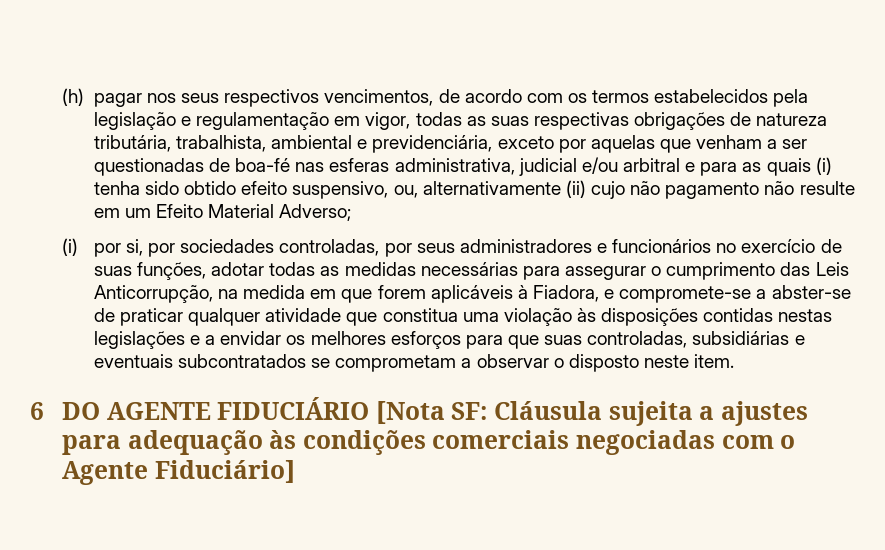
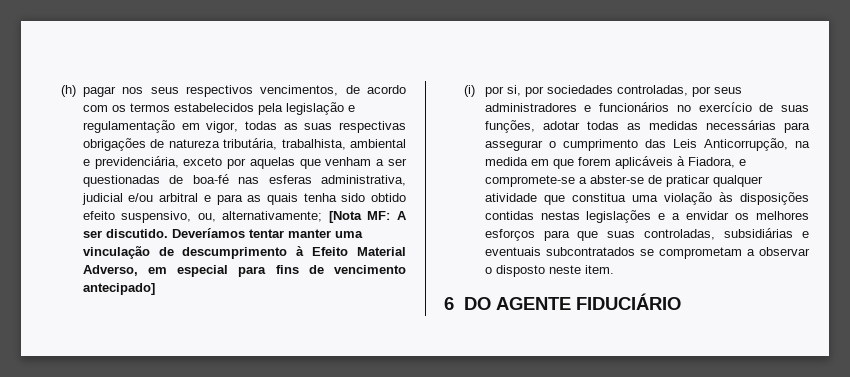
[815,157,832,175] (i) -> (298, 199) none
[422,180,855,199] [93,204,352,221] alternativamente (ii) cujo não pagamento não resulte em um Efeito Material Adverso; -> [222,211,408,223] [82,228,363,238] [82,246,407,259] [82,265,406,277] [82,283,155,295] alternativamente; [Nota MF: A ser discutido. Deveríamos tentar manter uma vinculação de descumprimento à Efeito Material Adverso, em especial para fins de vencimento antecipado]
[375,401,808,426] [61,430,796,455] [61,460,295,485] [Nota SF: Cláusula sujeita a ajustes para adequação às condições comerciais negociadas com o Agente Fiduciário] -> (682, 301) none

